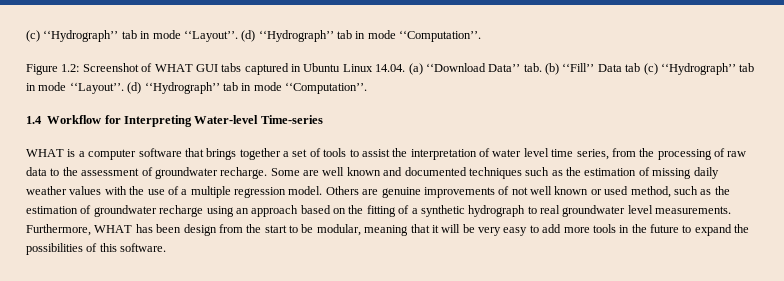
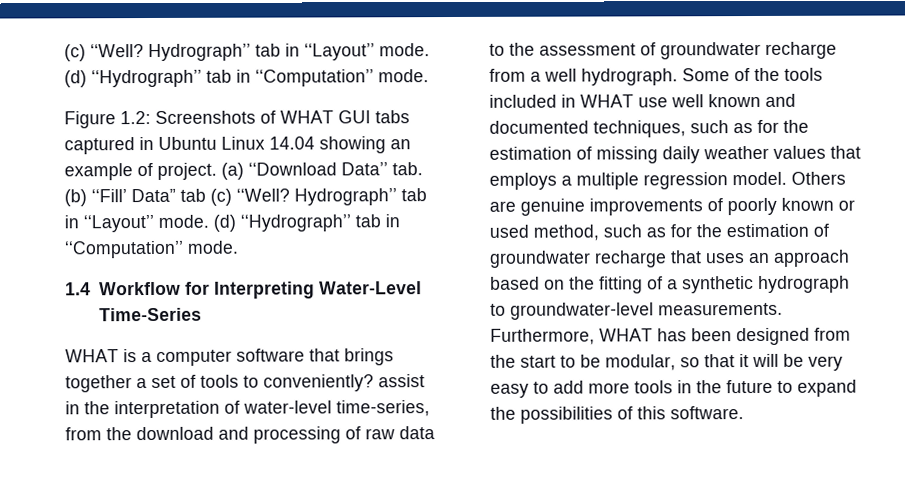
[26,30,482,42] (c) ‘‘Hydrograph’’ tab in mode ‘‘Layout’’. (d) ‘‘Hydrograph’’ tab in mode ‘‘Computation’’. -> [64,43,430,62] [64,69,429,88] (c) ‘‘Well? Hydrograph’’ tab in ‘‘Layout’’ mode. (d) ‘‘Hydrograph’’ tab in ‘‘Computation’’ mode.
[82,63,139,72] Screenshot -> [155,110,256,124] Screenshots
[375,64,406,72] 14.04. -> [269,136,411,154] [64,162,217,181] 14.04 showing an example of project.
[562,63,755,75] [26,82,367,94] ‘‘Fill’’ Data tab (c) ‘‘Hydrograph’’ tab in mode ‘‘Layout’’. (d) ‘‘Hydrograph’’ tab in mode ‘‘Computation’’. -> [91,188,427,206] [64,214,400,233] [64,240,239,259] ‘‘Fill’ Data” tab (c) ‘‘Well? Hydrograph’’ tab in ‘‘Layout’’ mode. (d) ‘‘Hydrograph’’ tab in ‘‘Computation’’ mode.
[194,115,323,124] Water-level Time-series -> [318,281,422,295] [98,307,202,322] Water-Level Time-Series
[361,148,655,160] assist the interpretation of water level time series, from the -> [263,374,425,392] [65,400,430,419] [65,426,249,441] conveniently? assist in the interpretation of water-level time-series, from the download and
[220,167,319,179] recharge. Some are -> [765,41,837,59] [489,67,823,86] [489,94,668,108] recharge from a well hydrograph. Some of the tools included in WHAT use
[468,167,563,179] techniques such as -> [593,119,779,138] techniques, such as for
[104,186,179,195] with the use of -> [830,145,861,159] [489,172,557,190] that employs
[511,186,552,195] not well -> [727,197,777,216] poorly
(712, 192) none -> [670,224,692,238] for
[206,206,234,217] using -> [670,250,745,264] that uses
[540,205,653,217] real groundwater level -> [510,302,654,320] groundwater-level
[183,224,217,236] design -> [736,327,810,346] designed
[364,225,409,236] meaning -> [680,357,700,368] so

